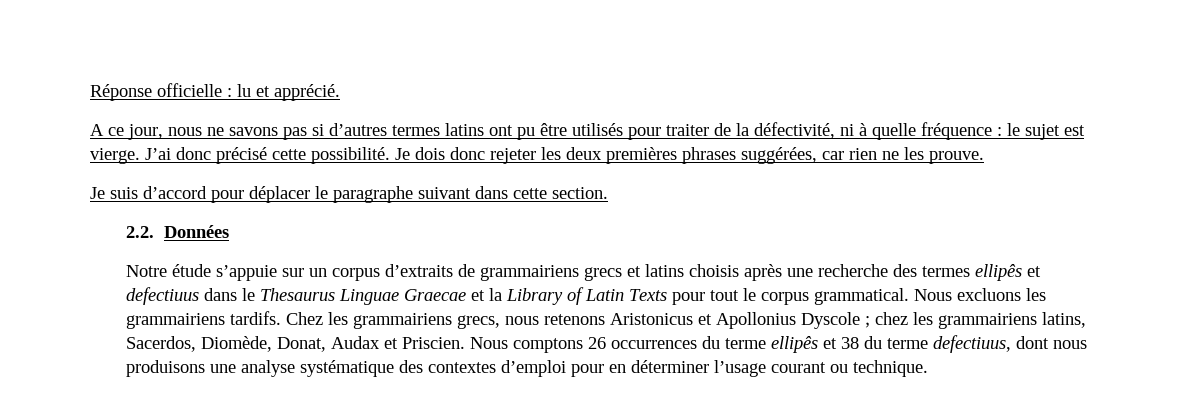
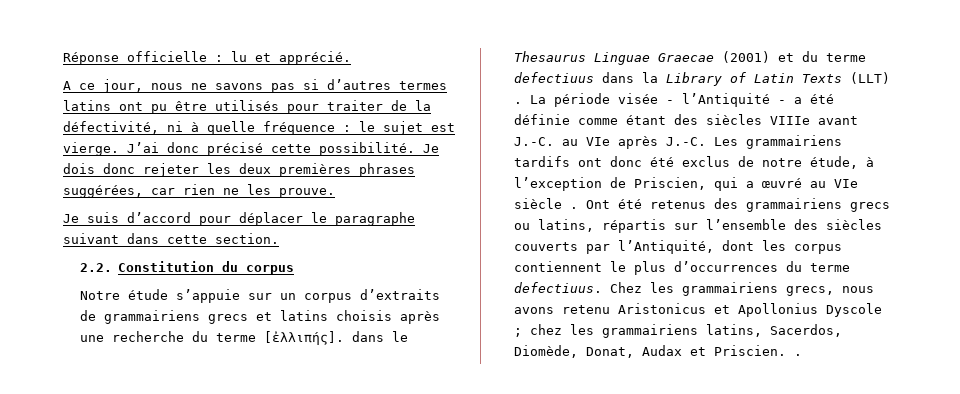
[163,225,229,238] Données -> [118,261,295,275] Constitution du corpus
[893,264,1042,281] [126,287,200,305] des termes ellipês et defectiuus -> [192,331,345,345] du terme [ἐλλιπής].
[471,290,486,301] et -> [722,51,867,63] [514,72,635,83] (2001) et du terme defectiuus dans
[672,288,1047,305] [126,311,282,329] pour tout le corpus grammatical. Nous excluons les grammairiens tardifs. -> [850,72,891,84] [514,93,835,107] [514,114,859,125] [514,135,843,149] [514,156,875,169] [514,177,859,191] [514,198,891,212] [514,219,883,233] [514,240,843,254] [514,261,851,275] [514,282,603,293] (LLT) . La période visée - l’Antiquité - a été définie comme étant des siècles VIIIe avant J.-C. au VIe après J.-C. Les grammairiens tardifs ont donc été exclus de notre étude, à l’exception de Priscien, qui a œuvré au VIe siècle . Ont été retenus des grammairiens grecs ou latins, répartis sur l’ensemble des siècles couverts par l’Antiquité, dont les corpus contiennent le plus d’occurrences du terme defectiuus.
[544,314,606,325] retenons -> [514,305,611,314] avons retenu
[470,335,1088,353] [126,360,929,377] Nous comptons 26 occurrences du terme ellipês et 38 du terme defectiuus, dont nous produisons une analyse systématique des contextes d’emploi pour en déterminer l’usage courant ou technique. -> [794,354,803,356] .

